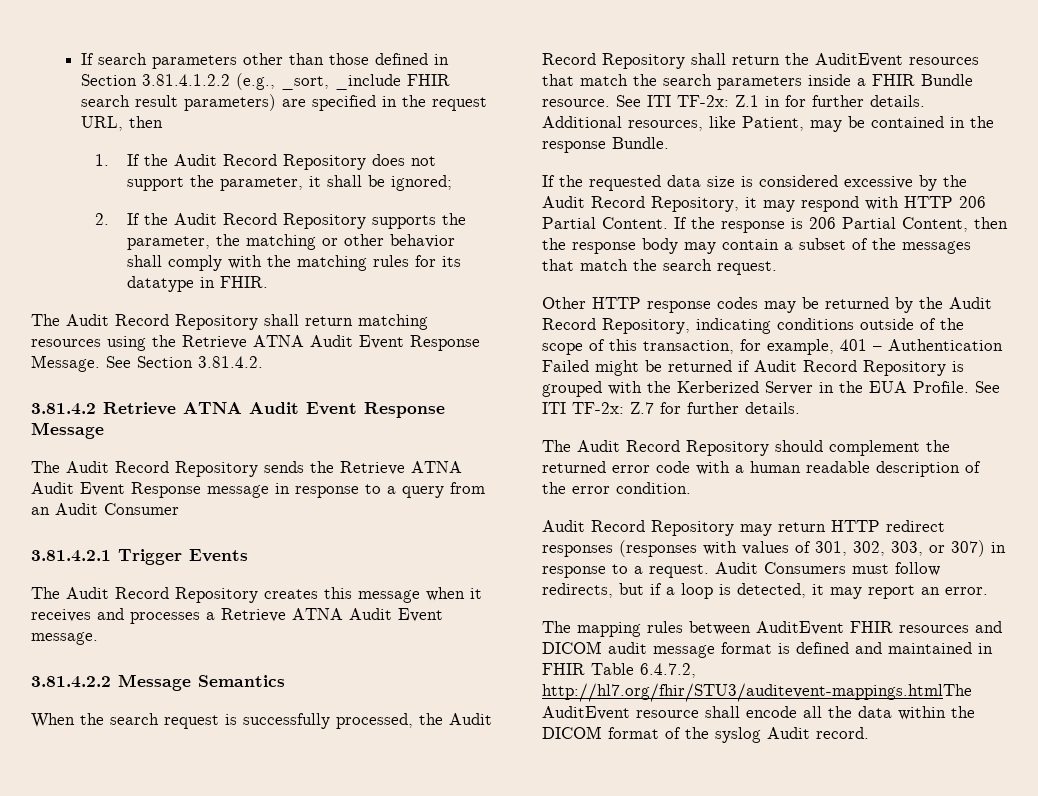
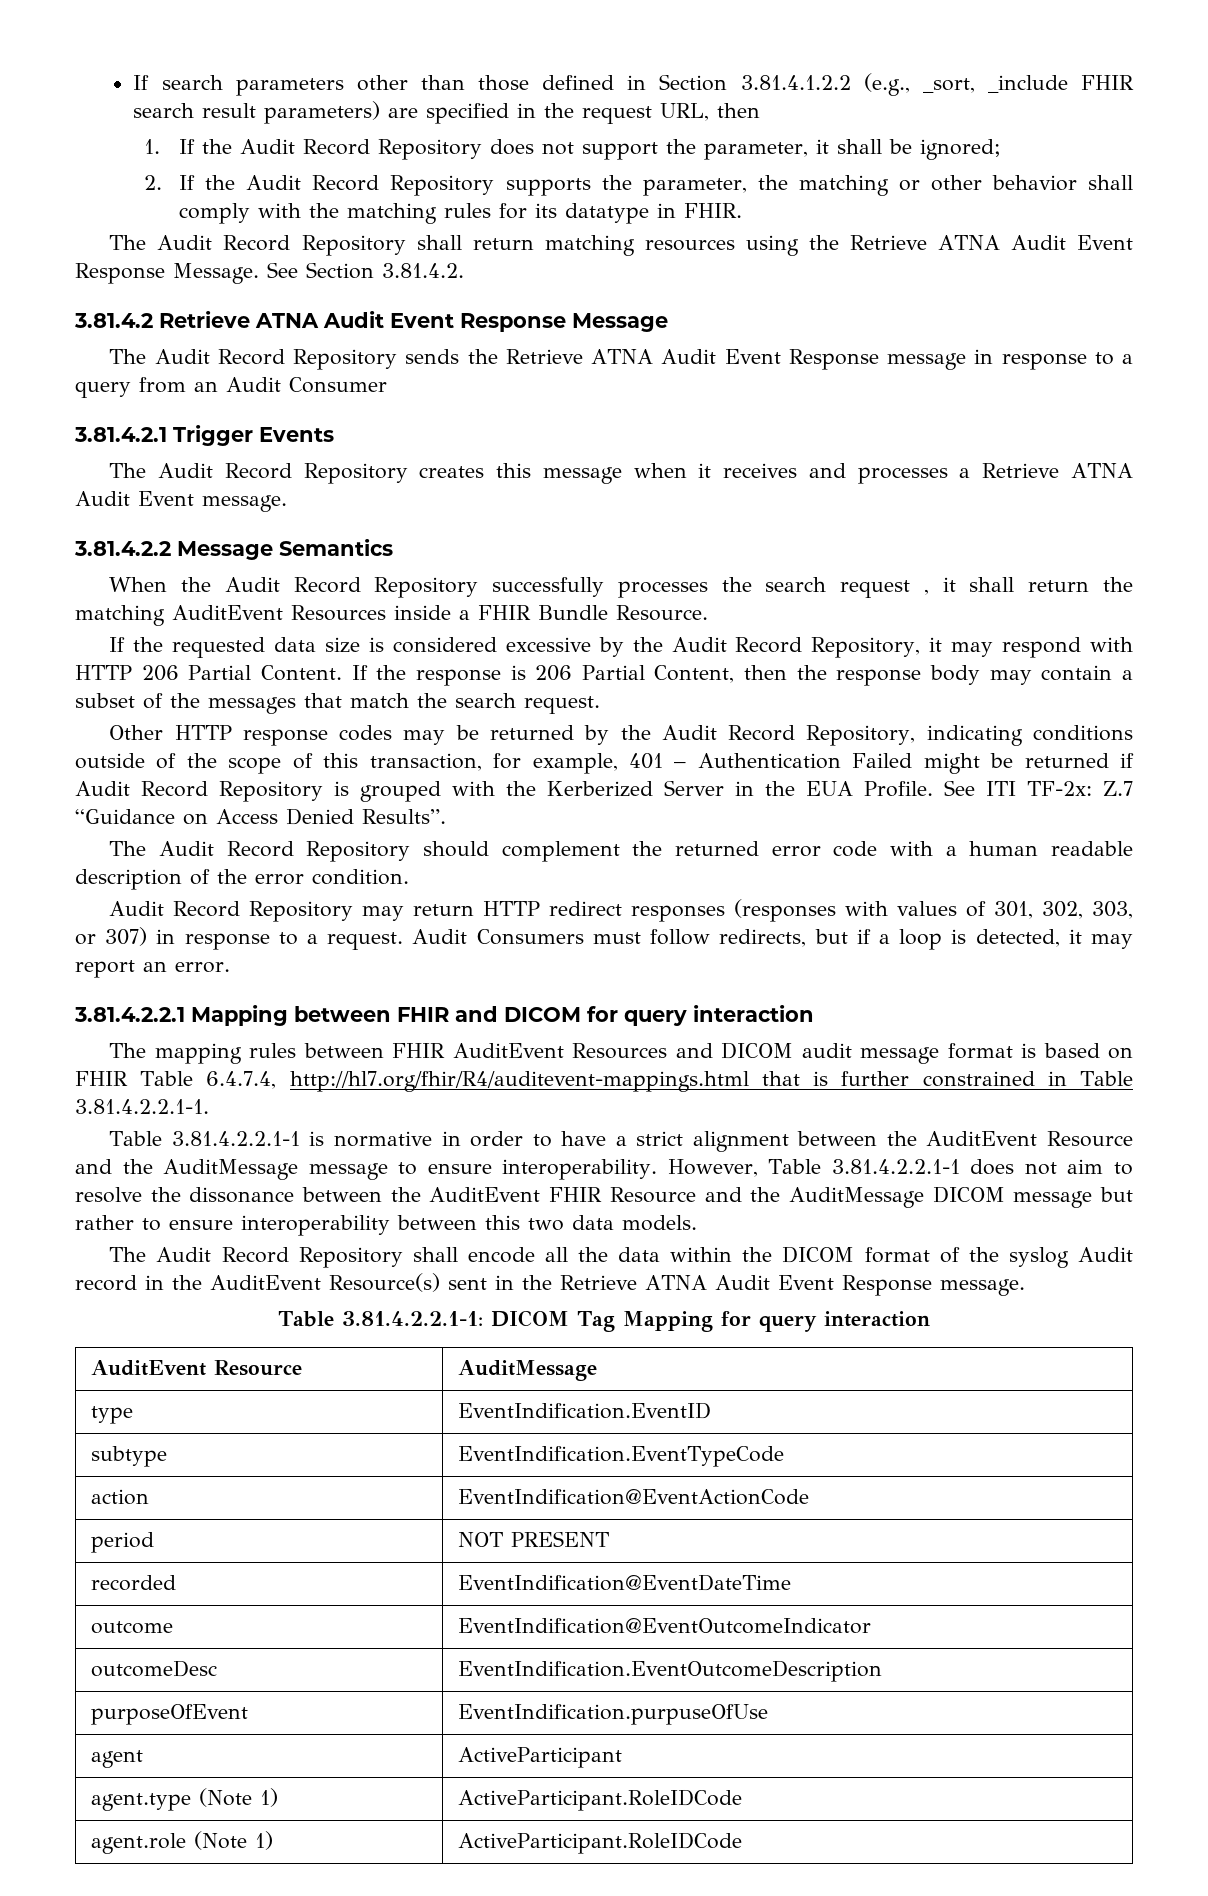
[110,713,492,729] [542,53,979,69] [542,74,973,90] [542,95,925,107] [542,116,994,132] [542,137,669,153] search request is successfully processed, the Audit Record Repository shall return the AuditEvent resources that match the search parameters inside a FHIR Bundle resource. See ITI TF-2x: Z.1 in for further details. Additional resources, like Patient, may be contained in the response Bundle. -> [224,577,1133,598] [75,605,708,626] Audit Record Repository successfully processes the search request , it shall return the matching AuditEvent Resources inside a FHIR Bundle Resource.
[660,402,800,414] for further details. -> [75,808,446,825] “Guidance on Access Denied Results”.
(988, 591) none -> [74,1005,814,1026] // 3.81.4.2.2.1 Mapping between FHIR and DICOM for query interaction
[756,621,969,635] AuditEvent FHIR resources -> [392,1043,668,1059] FHIR AuditEvent Resources
[796,642,993,654] [542,663,696,678] [542,683,972,702] [542,706,699,720] defined and maintained in FHIR Table 6.4.7.2, http://hl7.org/fhir/STU3/auditevent-mappings.htmlThe AuditEvent resource -> [1043,1043,1134,1059] [75,1071,1134,1092] [75,1099,209,1114] [109,1131,1133,1152] [75,1159,1134,1180] [75,1186,1134,1208] [75,1215,697,1236] [109,1247,403,1268] based on FHIR Table 6.4.7.4, http://hl7.org/fhir/R4/auditevent-mappings.html that is further constrained in Table 3.81.4.2.2.1-1. // Table 3.81.4.2.2.1-1 is normative in order to have a strict alignment between the AuditEvent Resource and the AuditMessage message to ensure interoperability. However, Table 3.81.4.2.2.1-1 does not aim to resolve the dissonance between the AuditEvent FHIR Resource and the AuditMessage DICOM message but rather to ensure interoperability between this two data models. // The Audit Record Repository
[816,727,869,739] record. -> [75,1273,1025,1296] [278,1310,930,1332] [90,1360,302,1376] [457,1360,597,1381] [90,1406,133,1424] [457,1402,711,1419] [90,1446,167,1467] [457,1446,784,1467] [90,1489,149,1505] [457,1489,809,1505] [90,1532,154,1553] [457,1531,609,1547] [90,1575,176,1591] [457,1574,791,1591] [90,1621,173,1634] [457,1618,871,1634] [90,1660,217,1677] [457,1660,882,1682] [90,1704,248,1725] [457,1704,768,1725] [90,1750,143,1768] [457,1747,622,1768] [90,1788,278,1811] [457,1789,742,1811] [90,1831,273,1854] [457,1832,742,1854] record in the AuditEvent Resource(s) sent in the Retrieve ATNA Audit Event Response message. // Table 3.81.4.2.2.1-1: DICOM Tag Mapping for query interaction // AuditEvent Resource | AuditMessage // type | EventIndification.EventID // subtype | EventIndification.EventTypeCode // action | EventIndification@EventActionCode // period | NOT PRESENT // recorded | EventIndification@EventDateTime // outcome | EventIndification@EventOutcomeIndicator // outcomeDesc | EventIndification.EventOutcomeDescription // purposeOfEvent | EventIndification.purpuseOfUse // agent | ActiveParticipant // agent.type (Note 1) | ActiveParticipant.RoleIDCode // agent.role (Note 1) | ActiveParticipant.RoleIDCode

